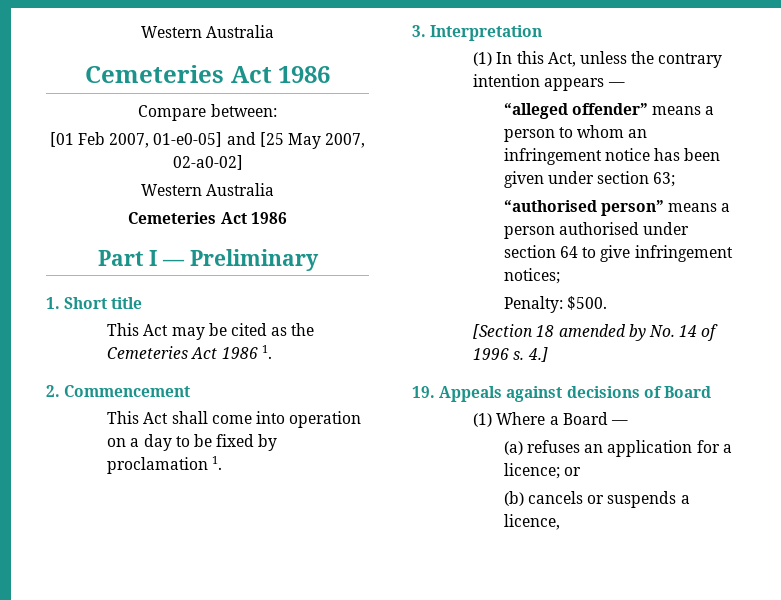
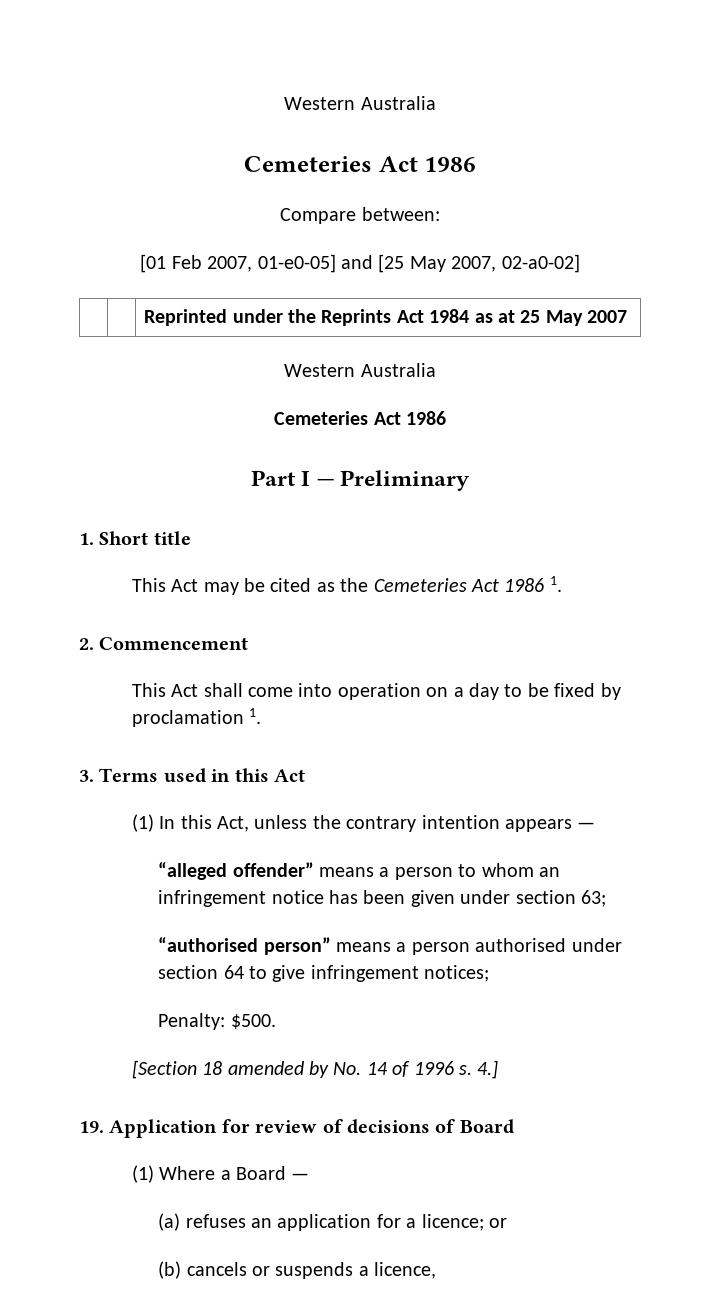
(243, 162) none -> [144,309,628,326] // | | Reprinted under the Reprints Act 1984 as at 25 May 2007
[430,25,543,41] Interpretation -> [99,768,305,783] Terms used in this Act
[439,386,563,402] Appeals against -> [109,1119,343,1138] Application for review of

